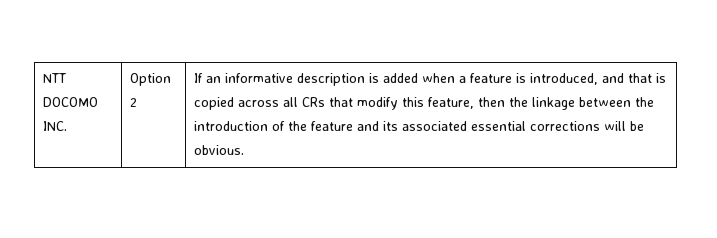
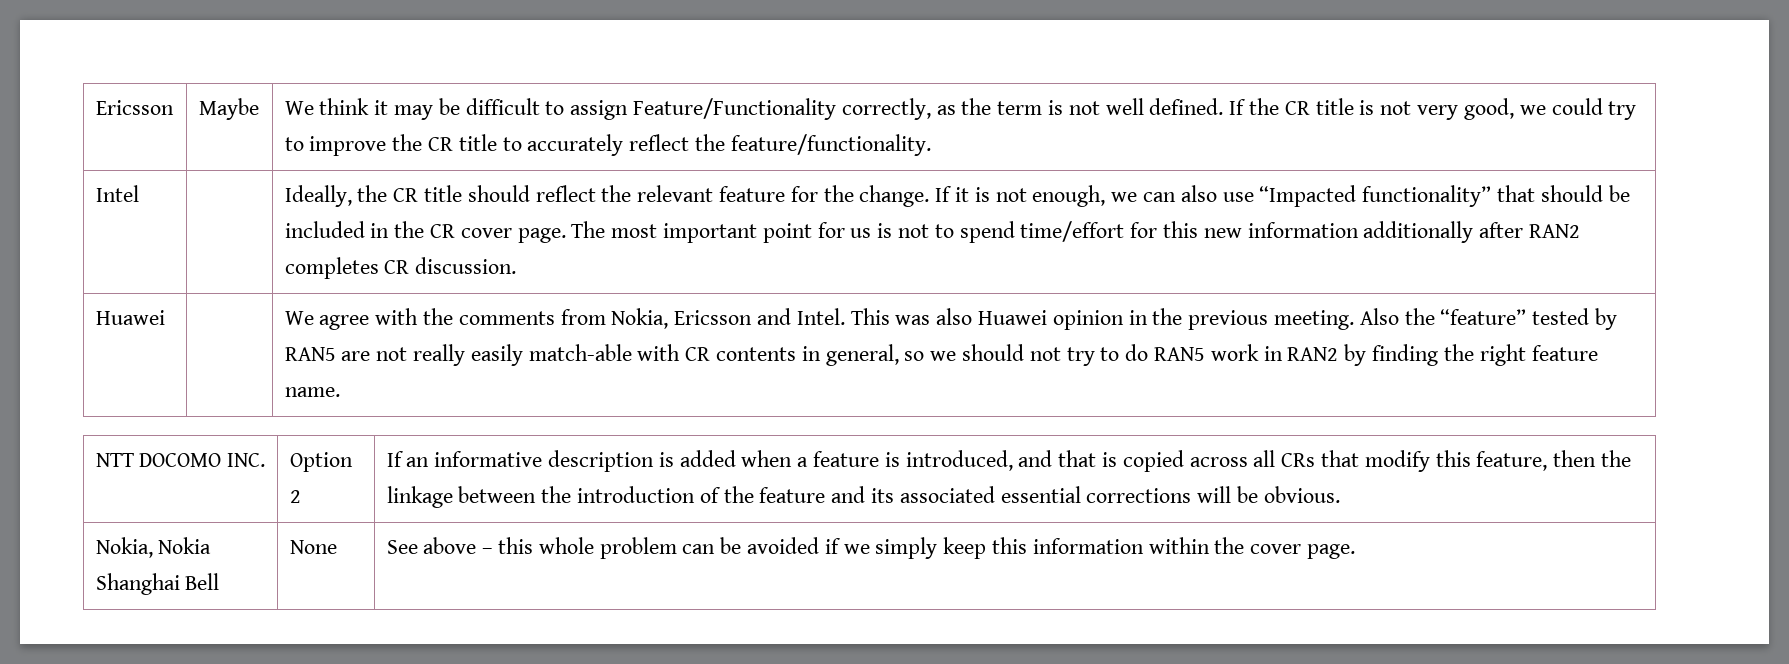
(43, 78) none -> [95,100,174,115] [198,98,259,120] [284,98,1637,120] [284,134,931,156] [95,185,139,202] [284,185,1630,207] [284,221,1581,243] [284,257,517,279] [95,310,165,325] [284,308,1618,330] [284,344,1598,366] [284,387,340,397] Ericsson | Maybe | We think it may be difficult to assign Feature/Functionality correctly, as the term is not well defined. If the CR title is not very good, we could try to improve the CR title to accurately reflect the feature/functionality. // Intel | | Ideally, the CR title should reflect the relevant feature for the change. If it is not enough, we can also use “Impacted functionality” that should be included in the CR cover page. The most important point for us is not to spend time/effort for this new information additionally after RAN2 completes CR discussion. // Huawei | | We agree with the comments from Nokia, Ericsson and Intel. This was also Huawei opinion in the previous meeting. Also the “feature” tested by RAN5 are not really easily match-able with CR contents in general, so we should not try to do RAN5 work in RAN2 by finding the right feature name. //
(245, 150) none -> [95,537,212,558] [95,573,220,595] [289,540,337,554] [386,537,1356,559] // Nokia, Nokia Shanghai Bell | None | See above – this whole problem can be avoided if we simply keep this information within the cover page.

